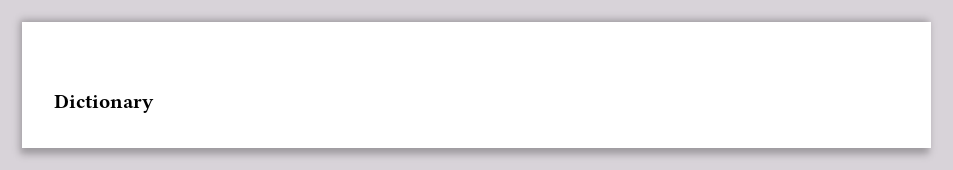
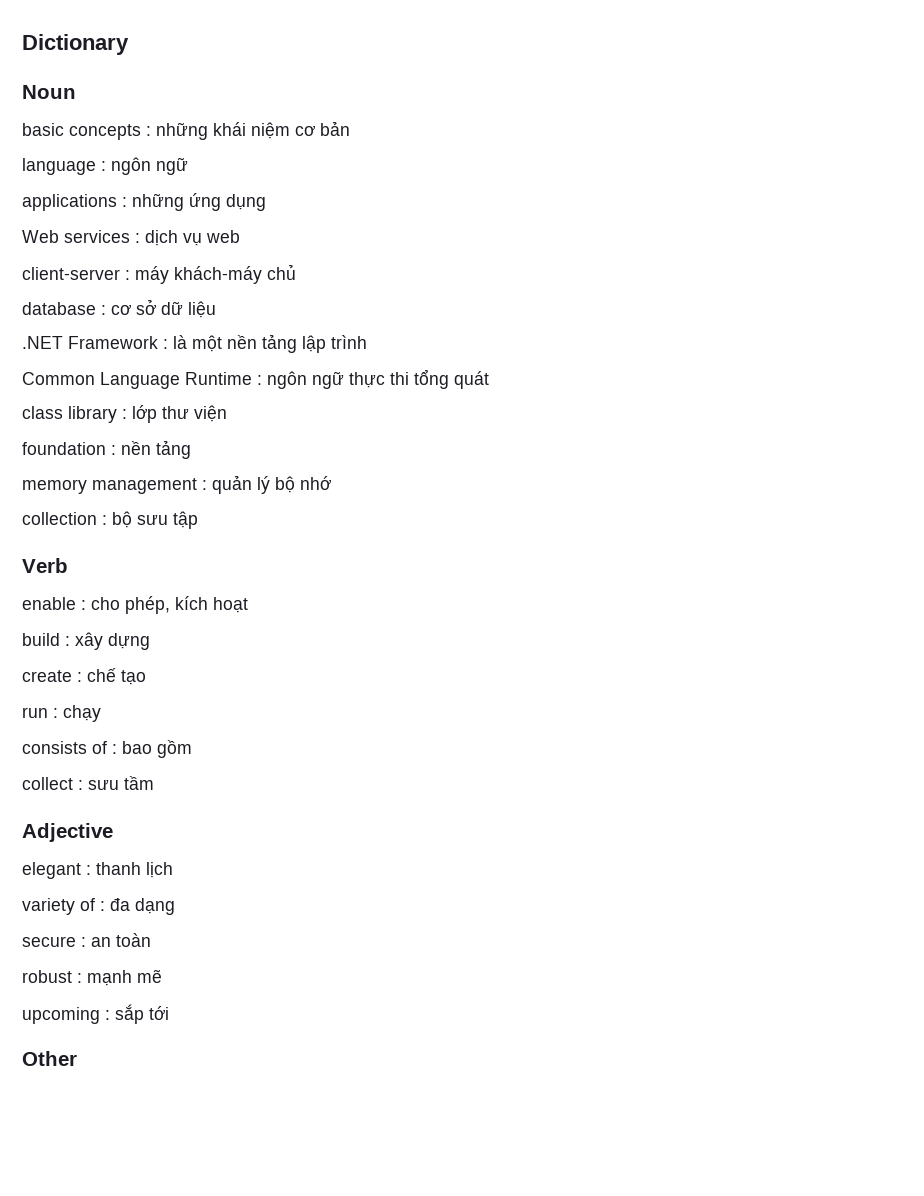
(154, 103) none -> [22,85,76,99] [22,121,350,140] [22,157,188,175] [22,193,266,211] [22,230,240,246] [22,264,296,284] [22,299,216,318] [22,334,367,353] [22,369,489,389] [22,405,227,423] [22,440,191,459] [22,475,331,494] [22,511,198,529] [22,558,68,573] [22,596,248,614] [22,632,150,650] [22,668,146,685] [22,705,101,722] [22,740,192,758] [22,776,154,790] [22,823,113,842] [22,862,173,879] [22,898,175,915] [22,933,151,947] [22,969,162,986] [22,1004,169,1024] [22,1051,77,1066] // Noun // basic concepts : những khái niệm cơ bản // language : ngôn ngữ // applications : những ứng dụng // Web services : dịch vụ web // client-server : máy khách-máy chủ // database : cơ sở dữ liệu // .NET Framework : là một nền tảng lập trình // Common Language Runtime : ngôn ngữ thực thi tổng quát // class library : lớp thư viện // foundation : nền tảng // memory management : quản lý bộ nhớ // collection : bộ sưu tập // Verb // enable : cho phép, kích hoạt // build : xây dựng // create : chế tạo // run : chạy // consists of : bao gồm // collect : sưu tầm // Adjective // elegant : thanh lịch // variety of : đa dạng // secure : an toàn // robust : mạnh mẽ // upcoming : sắp tới // Other

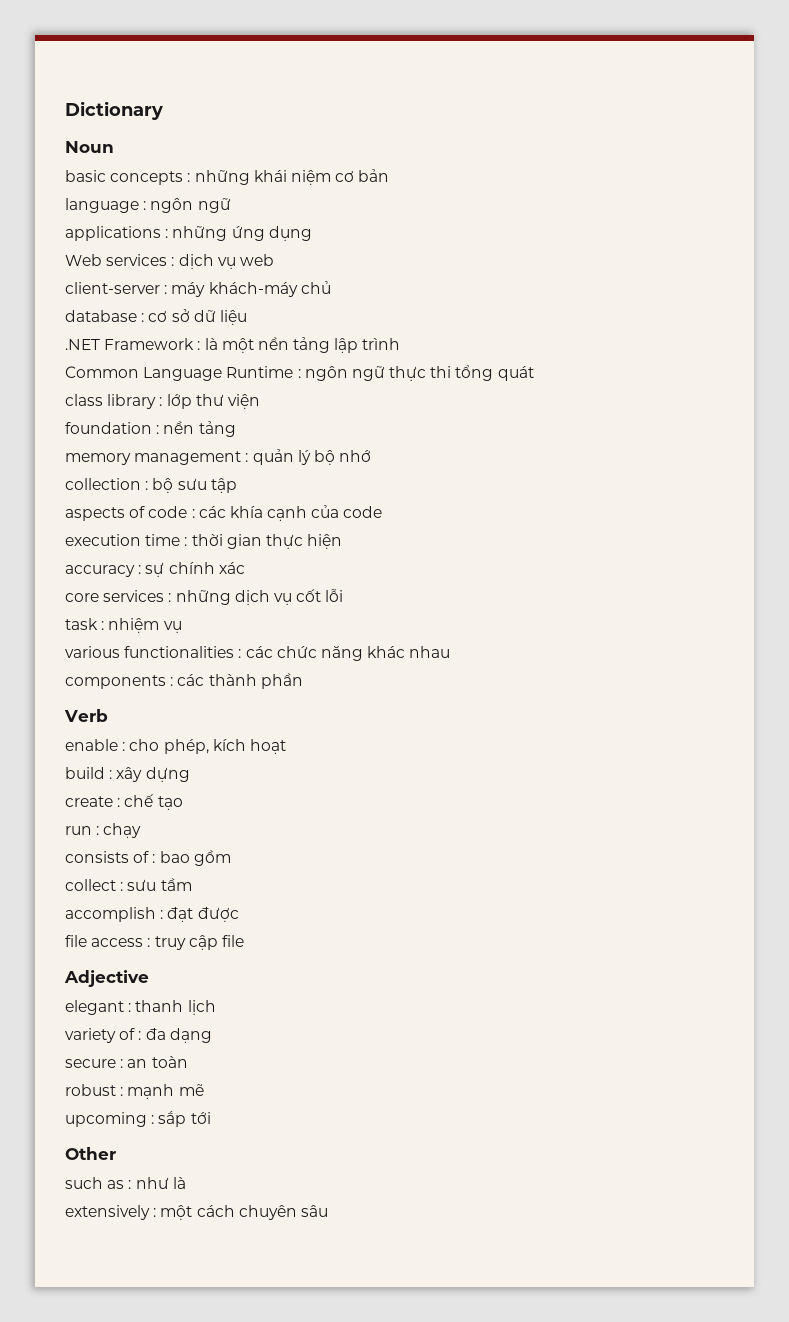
(198, 520) none -> [65,505,383,521] [65,534,343,549] [65,562,245,577] [65,589,344,605] [65,618,182,633] [65,646,451,661] [65,673,303,689] // aspects of code : các khía cạnh của code // execution time : thời gian thực hiện // accuracy : sự chính xác // core services : những dịch vụ cốt lỗi // task : nhiệm vụ // various functionalities : các chức năng khác nhau // components : các thành phần
(154, 783) none -> [65,907,239,922] [65,935,244,950] // accomplish : đạt được // file access : truy cập file
(77, 1058) none -> [65,1177,186,1189] [65,1205,328,1220] // such as : như là // extensively : một cách chuyên sâu

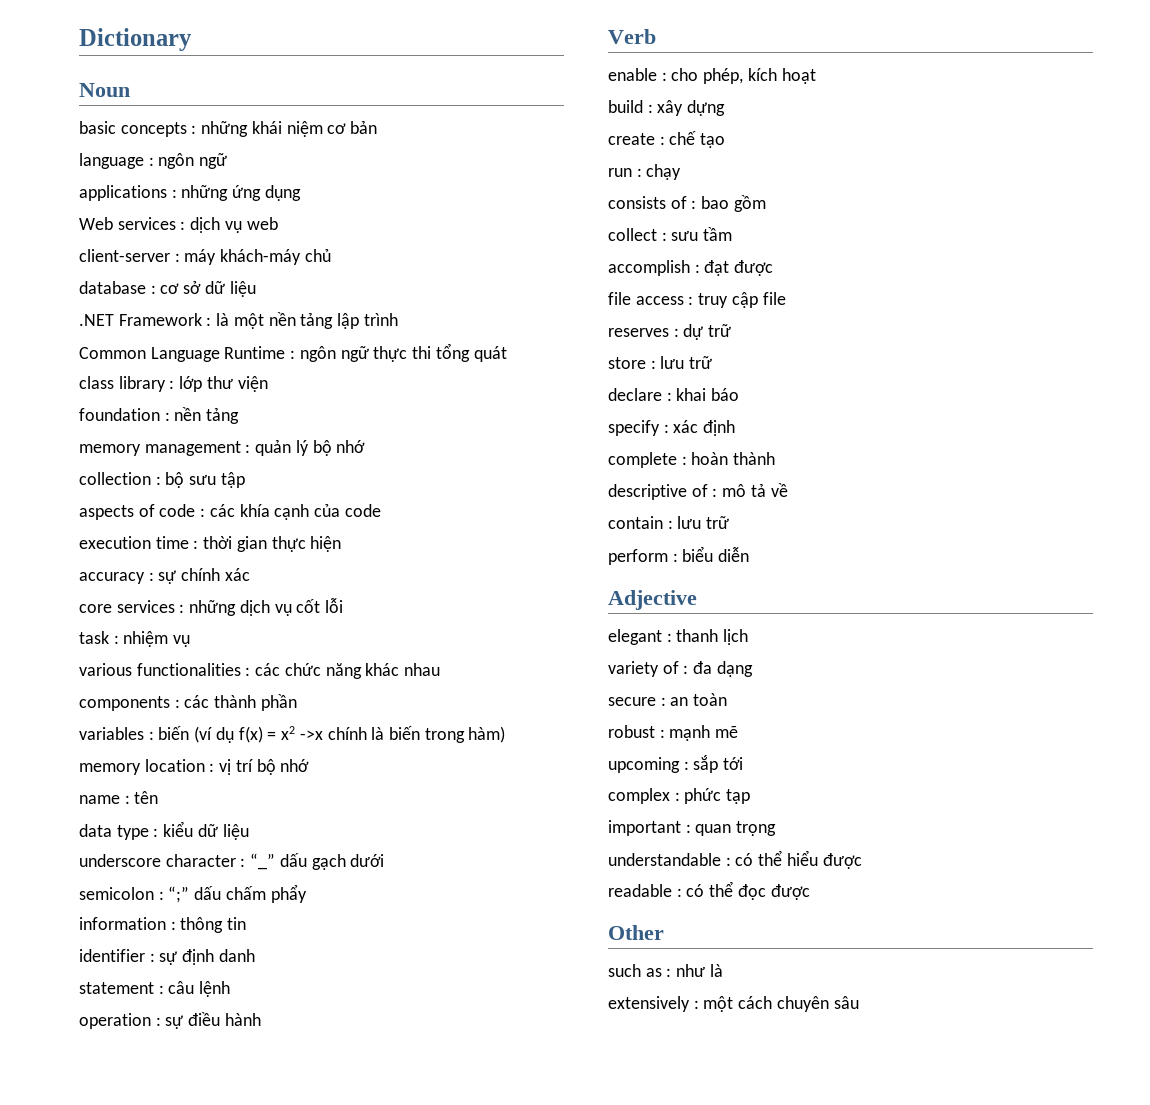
(303, 681) none -> [79,726,506,743] [79,759,310,775] [79,791,159,804] [79,821,249,840] [79,853,385,870] [79,884,307,903] [79,917,247,933] [79,949,255,965] [79,981,231,997] [79,1012,261,1029] // variables : biến (ví dụ f(x) = x2 ->x chính là biến trong hàm) // memory location : vị trí bộ nhớ // name : tên // data type : kiểu dữ liệu // underscore character : “_” dấu gạch dưới // semicolon : “;” dấu chấm phẩy // information : thông tin // identifier : sự định danh // statement : câu lệnh // operation : sự điều hành
(244, 941) none -> [608,324,732,340] [608,356,713,369] [608,388,740,401] [608,420,736,436] [608,452,776,468] [608,483,788,500] [608,516,730,529] [608,546,750,565] // reserves : dự trữ // store : lưu trữ // declare : khai báo // specify : xác định // complete : hoàn thành // descriptive of : mô tả về // contain : lưu trữ // perform : biểu diễn
(211, 1118) none -> [608,788,751,804] [608,820,777,836] [608,850,862,869] [608,881,810,900] // complex : phức tạp // important : quan trọng // understandable : có thể hiểu được // readable : có thể đọc được

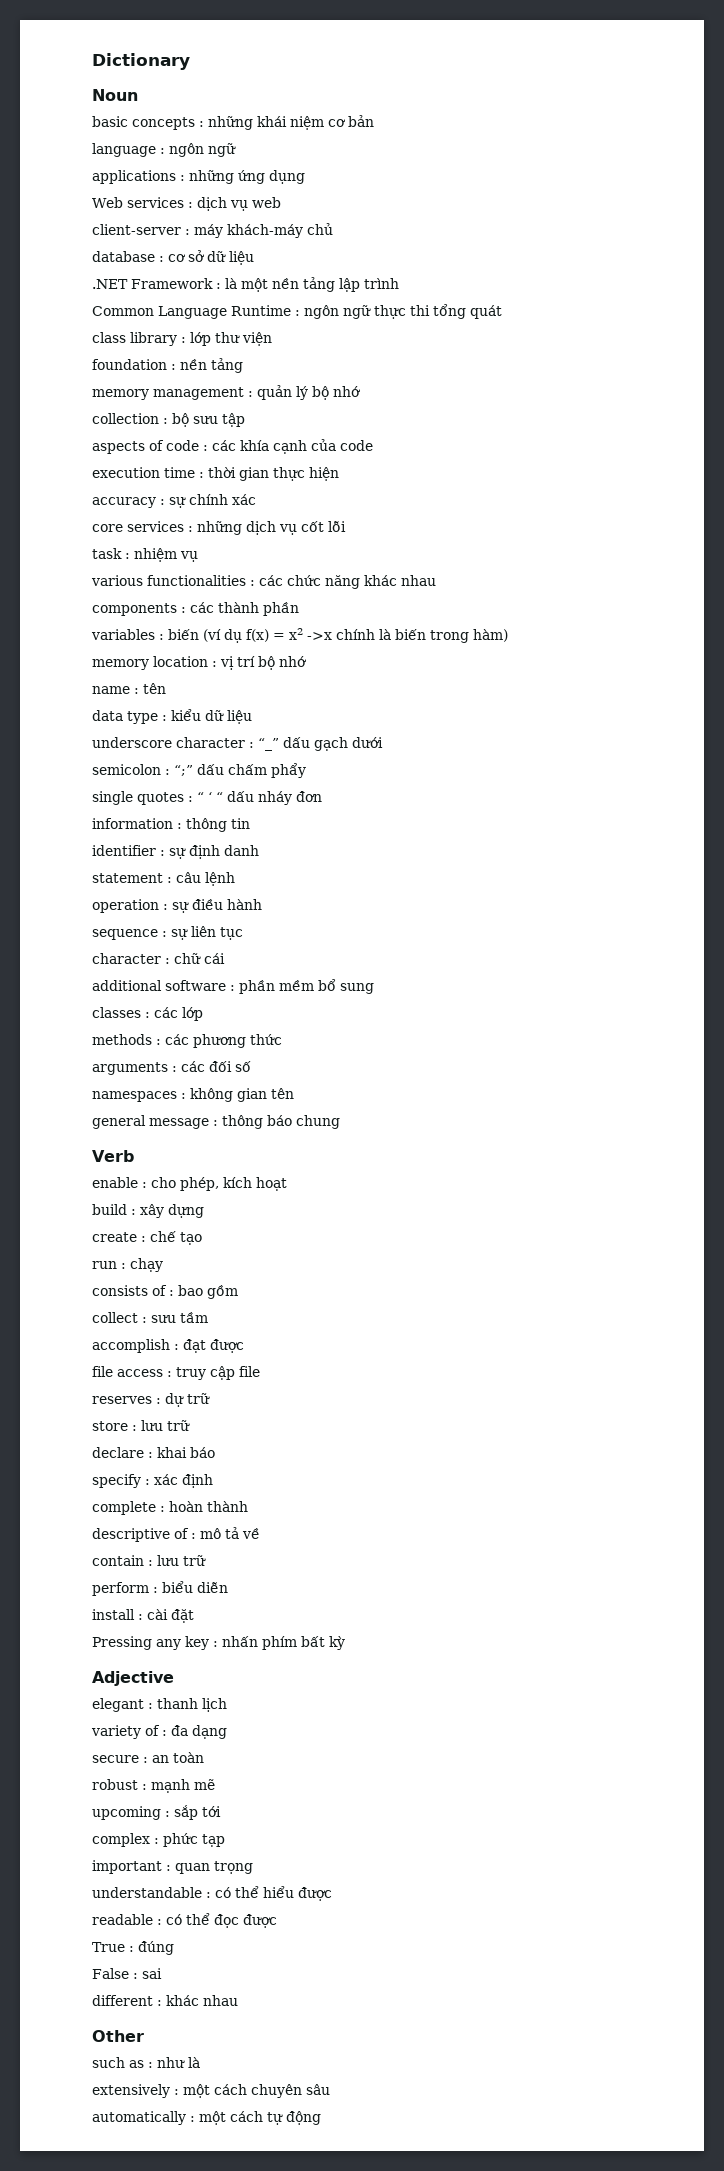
(307, 893) none -> [92,791,322,805] // single quotes : “ ‘ “ dấu nháy đơn
(261, 1019) none -> [92,926,243,940] [92,953,225,964] [92,979,374,994] [92,1007,203,1021] [92,1034,282,1048] [92,1061,251,1075] [92,1088,294,1102] [92,1115,340,1129] // sequence : sự liên tục // character : chữ cái // additional software : phần mềm bổ sung // classes : các lớp // methods : các phương thức // arguments : các đối số // namespaces : không gian tên // general message : thông báo chung
(750, 554) none -> [92,1609,194,1623] [92,1636,345,1650] // install : cài đặt // Pressing any key : nhấn phím bất kỳ
(810, 892) none -> [92,1941,174,1955] [92,1968,162,1979] [92,1995,238,2006] // True : đúng // False : sai // different : khác nhau
(859, 1002) none -> [92,2111,321,2125] // automatically : một cách tự động

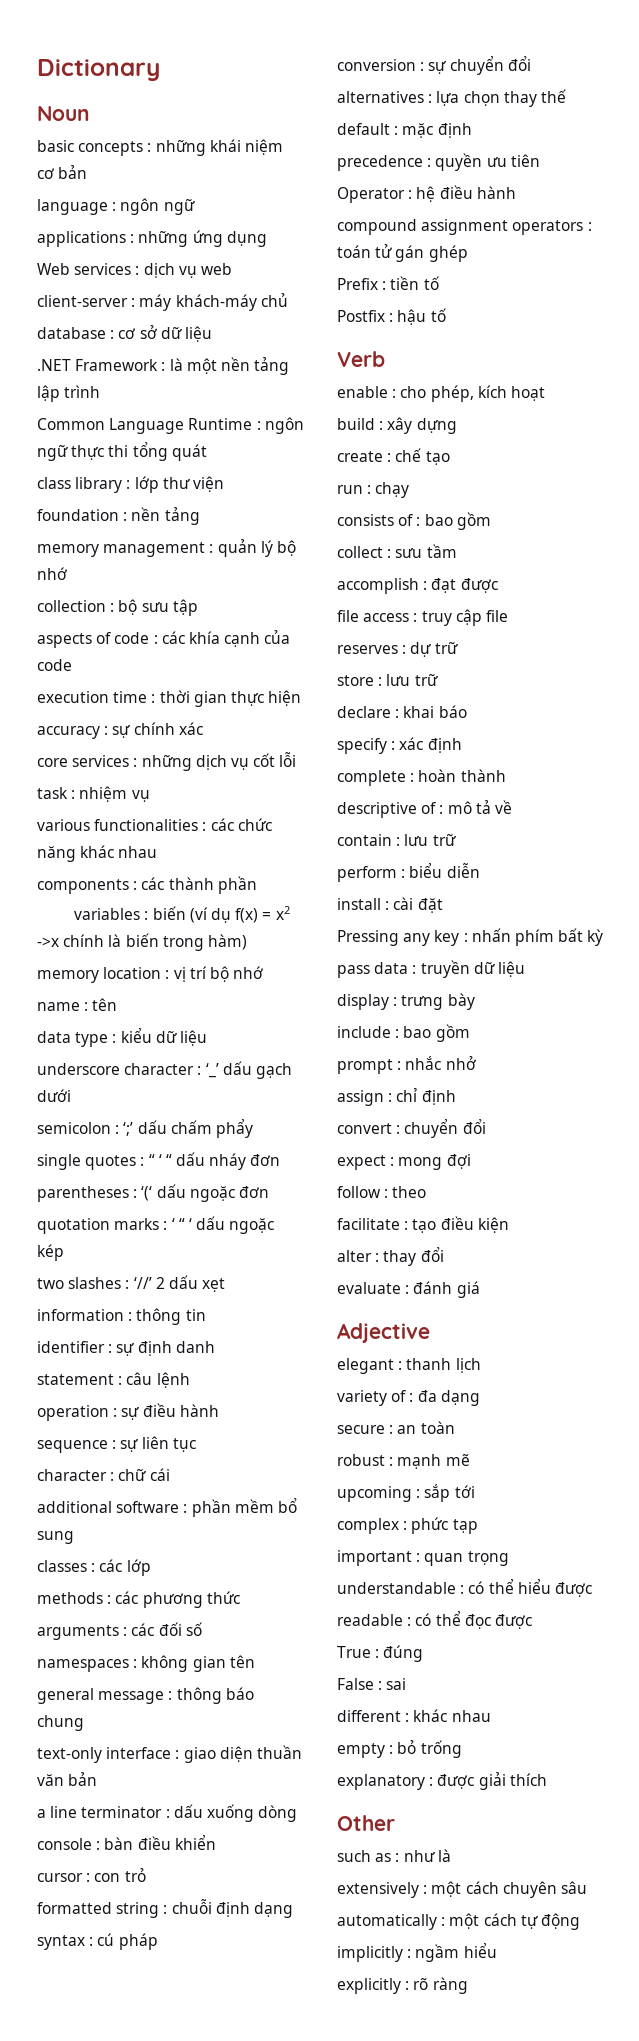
[258,738,279,751] “_” -> [205,1063,219,1078] ‘_’
[174,765,193,776] “;” -> [123,1122,134,1136] ‘;’
(322, 796) none -> [37,1184,269,1202] [37,1216,275,1234] [37,1244,64,1261] [37,1275,226,1292] // parentheses : ‘(‘ dấu ngoặc đơn // quotation marks : ‘ “ ‘ dấu ngoặc kép // two slashes : ‘//’ 2 dấu xẹt
(340, 1122) none -> [37,1745,302,1763] [37,1772,98,1786] [37,1804,298,1822] [37,1835,216,1850] [37,1868,146,1882] [37,1899,293,1918] [37,1933,158,1950] [337,56,531,75] [337,89,566,107] [337,123,472,138] [337,153,540,171] [337,185,516,203] [337,219,592,235] [337,244,468,262] [337,276,439,290] [337,308,446,325] // text-only interface : giao diện thuần văn bản // a line terminator : dấu xuống dòng // console : bàn điều khiển // cursor : con trỏ // formatted string : chuỗi định dạng // syntax : cú pháp // conversion : sự chuyển đổi // alternatives : lựa chọn thay thế // default : mặc định // precedence : quyền ưu tiên // Operator : hệ điều hành // compound assignment operators : toán tử gán ghép // Prefix : tiền tố // Postfix : hậu tố
(345, 1643) none -> [337,960,525,978] [337,993,475,1010] [337,1024,470,1042] [337,1056,477,1074] [337,1088,456,1106] [337,1119,486,1138] [337,1154,471,1170] [337,1186,427,1198] [337,1216,509,1233] [337,1247,444,1266] [337,1281,480,1298] // pass data : truyền dữ liệu // display : trưng bày // include : bao gồm // prompt : nhắc nhở // assign : chỉ định // convert : chuyển đổi // expect : mong đợi // follow : theo // facilitate : tạo điều kiện // alter : thay đổi // evaluate : đánh giá
(238, 2000) none -> [337,1740,462,1758] [337,1772,547,1790] // empty : bỏ trống // explanatory : được giải thích
(321, 2118) none -> [337,1943,497,1962] [337,1977,468,1994] // implicitly : ngầm hiểu // explicitly : rõ ràng

